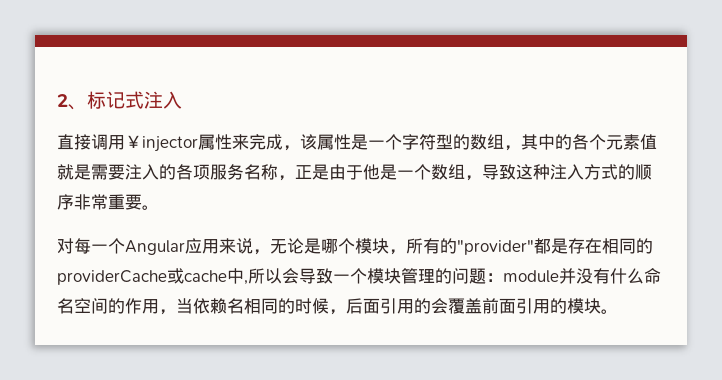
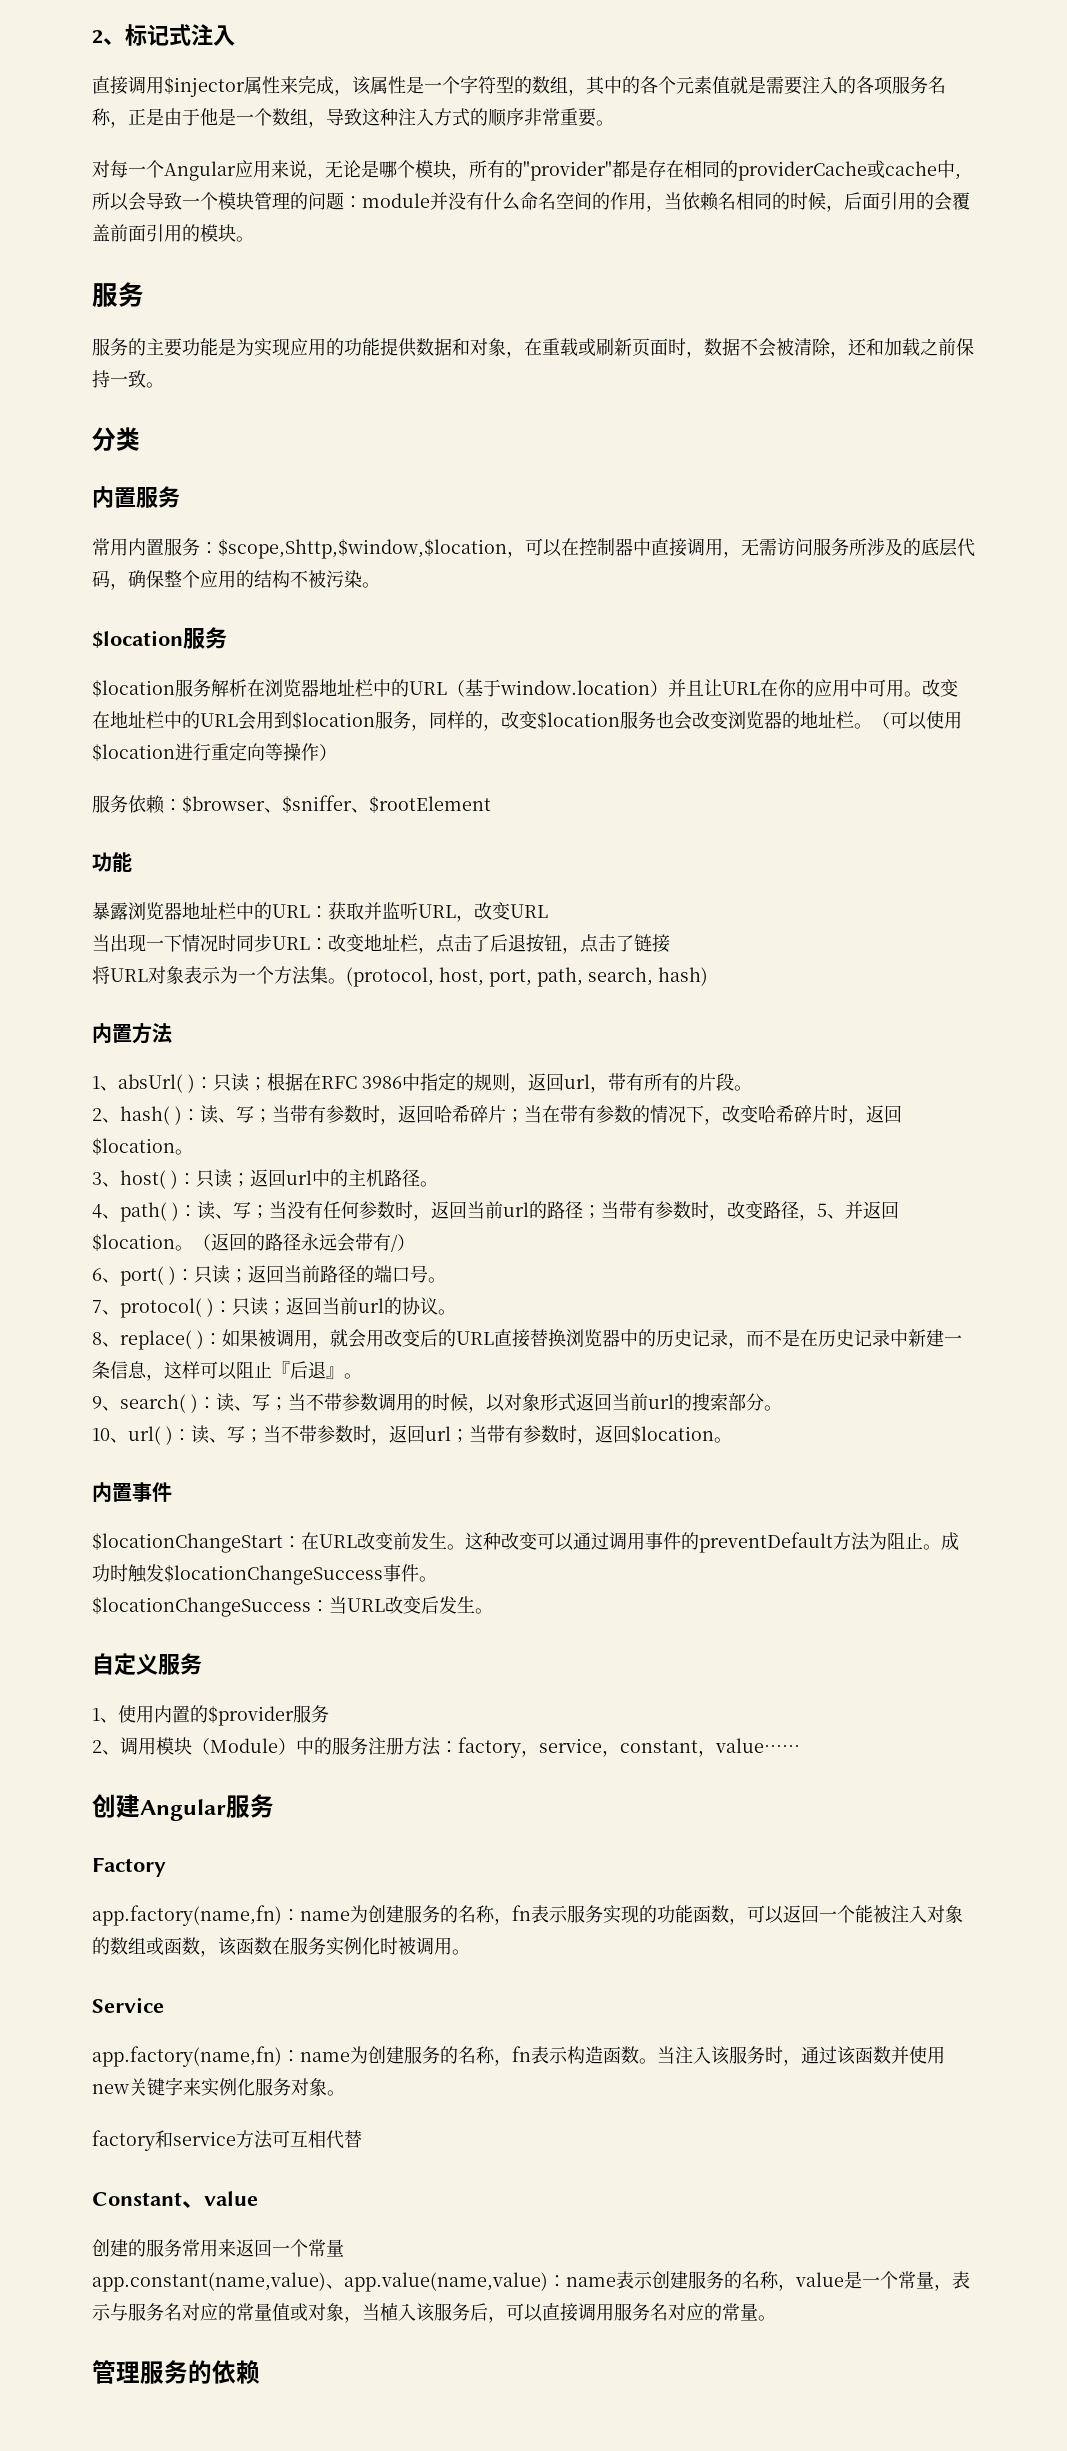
[125,135,198,152] ￥injector -> [164,77,245,97] $injector
(618, 311) none -> [92,282,144,307] [92,338,974,358] [92,370,164,388] [92,427,140,451] [92,486,180,508] [92,538,975,559] [92,570,380,590] [92,627,227,649] [92,679,958,697] [92,711,962,731] [92,742,337,761] [92,795,491,814] [92,852,132,872] [92,902,548,922] [92,934,670,954] [92,966,708,987] [92,1023,172,1044] [92,1072,752,1093] [92,1105,902,1125] [92,1138,193,1155] [92,1169,438,1189] [92,1201,899,1222] [92,1233,415,1252] [92,1265,446,1286] [92,1297,456,1318] [92,1329,962,1350] [92,1361,362,1381] [92,1393,782,1413] [92,1425,732,1445] [92,1482,172,1503] [92,1532,959,1553] [92,1564,437,1585] [92,1596,493,1617] [92,1653,202,1675] [92,1705,329,1726] [92,1737,800,1758] [92,1794,274,1821] [92,1857,166,1877] [92,1905,963,1926] [92,1937,470,1957] [92,1997,164,2013] [92,2046,945,2067] [92,2077,345,2097] [92,2130,362,2151] [92,2191,258,2208] [92,2239,344,2257] [92,2271,970,2292] [92,2303,776,2323] [92,2360,260,2384] // 服务 // 服务的主要功能是为实现应用的功能提供数据和对象，在重载或刷新页面时，数据不会被清除，还和加载之前保持一致。 // 分类 // 内置服务 // 常用内置服务：$scope,Shttp,$window,$location，可以在控制器中直接调用，无需访问服务所涉及的底层代码，确保整个应用的结构不被污染。 // $location服务 // $location服务解析在浏览器地址栏中的URL（基于window.location）并且让URL在你的应用中可用。改变在地址栏中的URL会用到$location服务，同样的，改变$location服务也会改变浏览器的地址栏。（可以使用$location进行重定向等操作） // 服务依赖：$browser、$sniffer、$rootElement // 功能 // 暴露浏览器地址栏中的URL：获取并监听URL，改变URL // 当出现一下情况时同步URL：改变地址栏，点击了后退按钮，点击了链接 // 将URL对象表示为一个方法集。(protocol, host, port, path, search, hash) // 内置方法 // 1、absUrl( )：只读；根据在RFC 3986中指定的规则，返回url，带有所有的片段。 // 2、hash( )：读、写；当带有参数时，返回哈希碎片；当在带有参数的情况下，改变哈希碎片时，返回$location。 // 3、host( )：只读；返回url中的主机路径。 // 4、path( )：读、写；当没有任何参数时，返回当前url的路径；当带有参数时，改变路径，5、并返回$location。（返回的路径永远会带有/） // 6、port( )：只读；返回当前路径的端口号。 // 7、protocol( )：只读；返回当前url的协议。 // 8、replace( )：如果被调用，就会用改变后的URL直接替换浏览器中的历史记录，而不是在历史记录中新建一条信息，这样可以阻止『后退』。 // 9、search( )：读、写；当不带参数调用的时候，以对象形式返回当前url的搜索部分。 // 10、url( )：读、写；当不带参数时，返回url；当带有参数时，返回$location。 // 内置事件 // $locationChangeStart：在URL改变前发生。这种改变可以通过调用事件的preventDefault方法为阻止。成功时触发$locationChangeSuccess事件。 // $locationChangeSuccess：当URL改变后发生。 // 自定义服务 // 1、使用内置的$provider服务 // 2、调用模块（Module）中的服务注册方法：factory，service，constant，value…… // 创建Angular服务 // Factory // app.factory(name,fn)：name为创建服务的名称，fn表示服务实现的功能函数，可以返回一个能被注入对象的数组或函数，该函数在服务实例化时被调用。 // Service // app.factory(name,fn)：name为创建服务的名称，fn表示构造函数。当注入该服务时，通过该函数并使用new关键字来实例化服务对象。 // factory和service方法可互相代替 // Constant、value // 创建的服务常用来返回一个常量 // app.constant(name,value)、app.value(name,value)：name表示创建服务的名称，value是一个常量，表示与服务名对应的常量值或对象，当植入该服务后，可以直接调用服务名对应的常量。 // 管理服务的依赖

